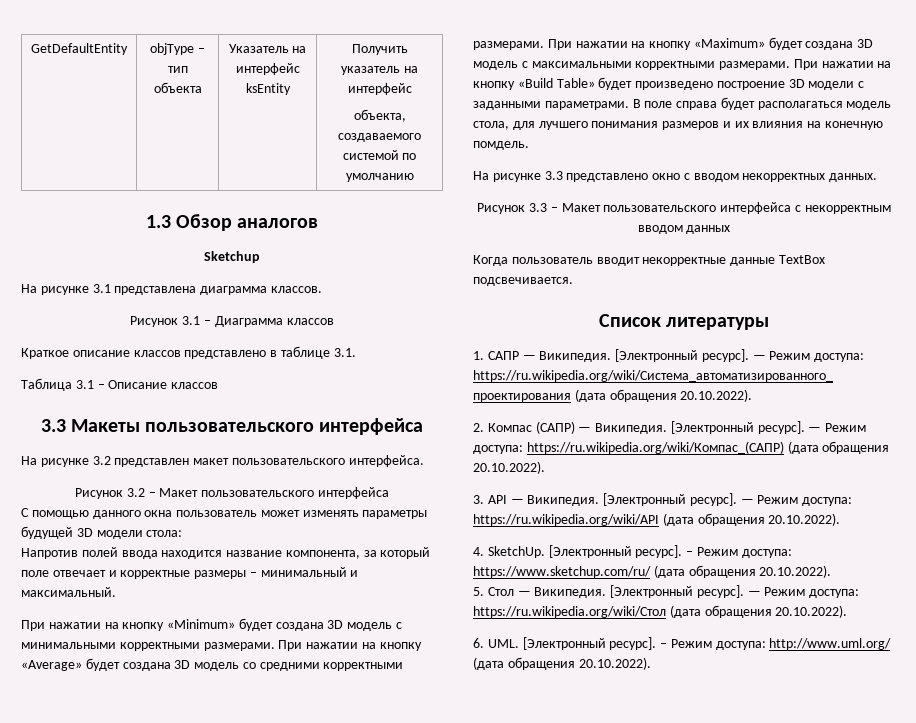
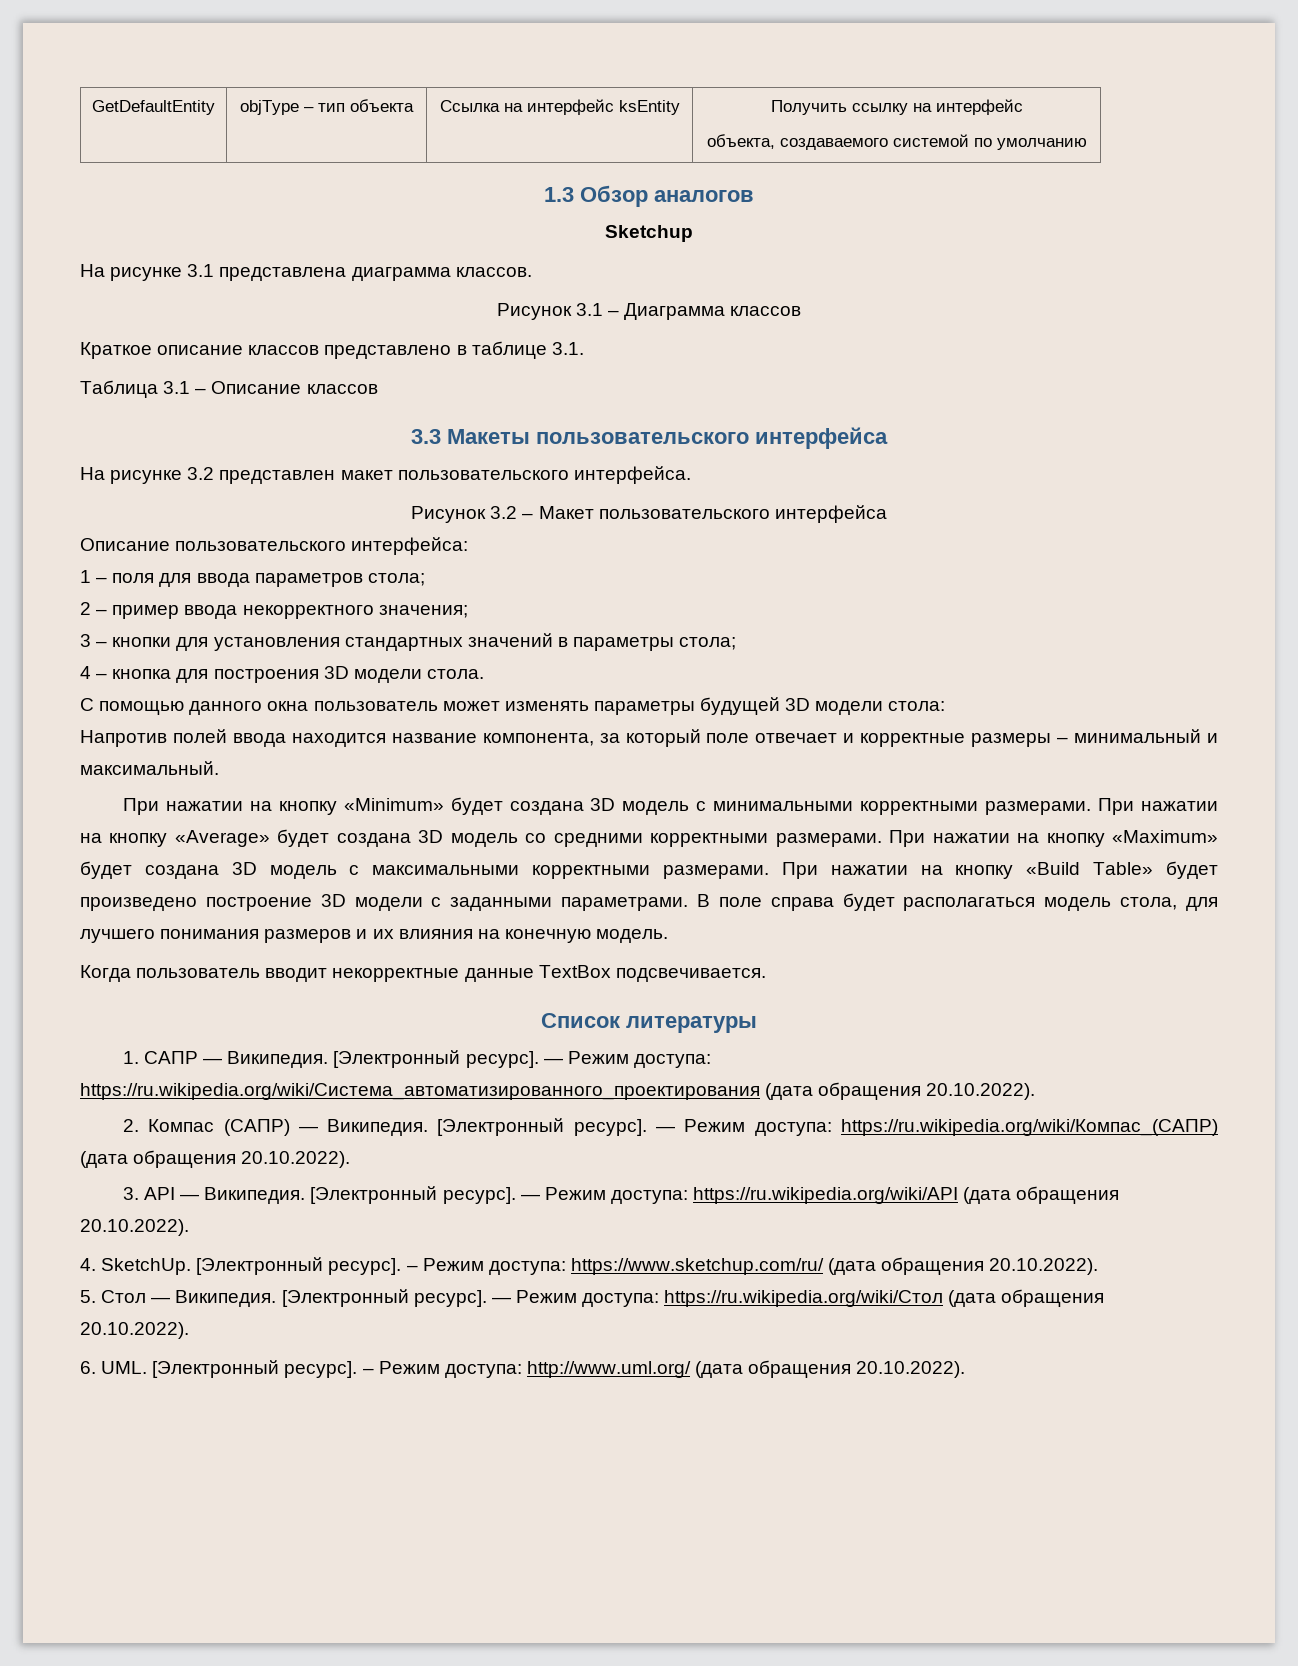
[228,44,289,53] Указатель -> [439,100,500,112] Ссылка
[341,66,401,75] указатель -> [851,103,908,115] ссылку
(389, 493) none -> [80,537,469,555] [80,570,425,587] [80,602,468,619] [80,633,737,651] [80,666,484,683] // Описание пользовательского интерфейса: // 1 – поля для ввода параметров стола; // 2 – пример ввода некорректного значения; // 3 – кнопки для установления стандартных значений в параметры стола; // 4 – кнопка для построения 3D модели стола.
[473,141,529,150] [473,171,878,182] [477,202,891,214] [637,225,731,234] помдель. // На рисунке 3.3 представлено окно с вводом некорректных данных. // Рисунок 3.3 – Макет пользовательского интерфейса с некорректным вводом данных -> [596,929,669,943] модель.

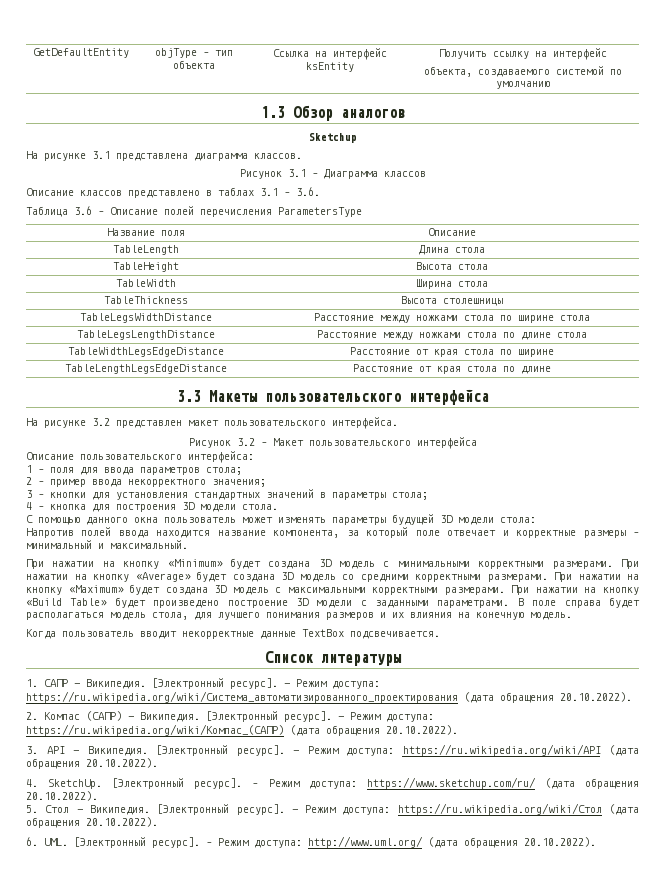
[80,342,244,359] Краткое описание -> [26,188,74,196] Описание
[471,341,584,359] таблице 3.1. -> [218,187,320,196] таблах 3.1 – 3.6.
[163,381,191,394] 3.1 -> [74,206,92,215] 3.6
[306,384,378,394] классов -> [164,206,362,217] [107,228,185,236] [428,228,476,236] [113,245,179,255] [419,245,485,255] [113,262,179,272] [416,262,488,270] [116,279,176,287] [416,279,488,289] [104,296,188,304] [401,296,503,306] [80,313,212,323] [314,313,590,323] [77,330,215,340] [317,330,587,340] [68,347,224,357] [350,347,554,357] [65,364,227,374] [353,364,551,374] полей перечисления ParametersType // Название поля | Описание // TableLength | Длина стола // TableHeight | Высота стола // TableWidth | Ширина стола // TableThickness | Высота столешницы // TableLegsWidthDistance | Расстояние между ножками стола по ширине стола // TableLegsLengthDistance | Расстояние между ножками стола по длине стола // TableWidthLegsEdgeDistance | Расстояние от края стола по ширине // TableLengthLegsEdgeDistance | Расстояние от края стола по длине

